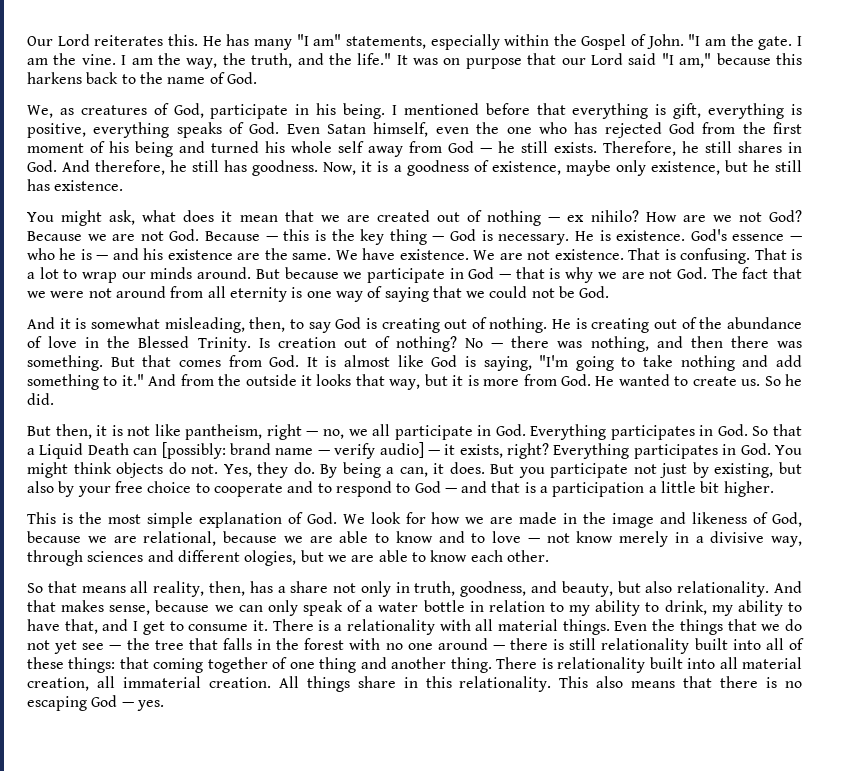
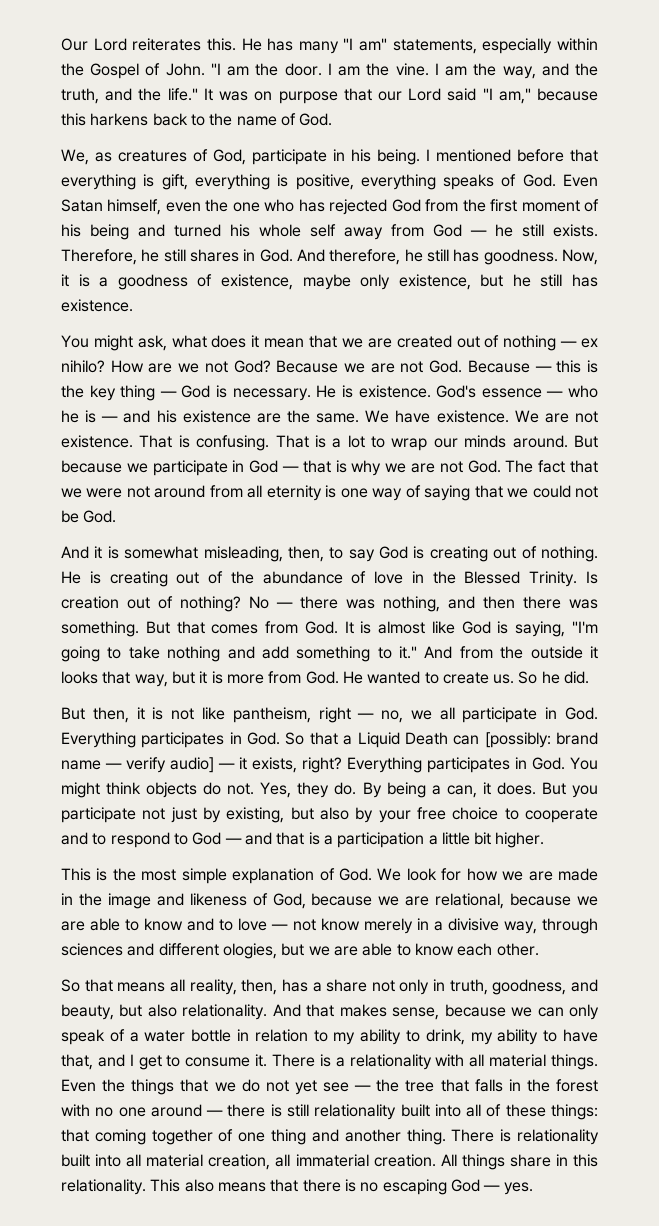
[758,36,793,50] gate. -> [284,63,322,76] door.
(218, 63) none -> [541,63,569,76] and

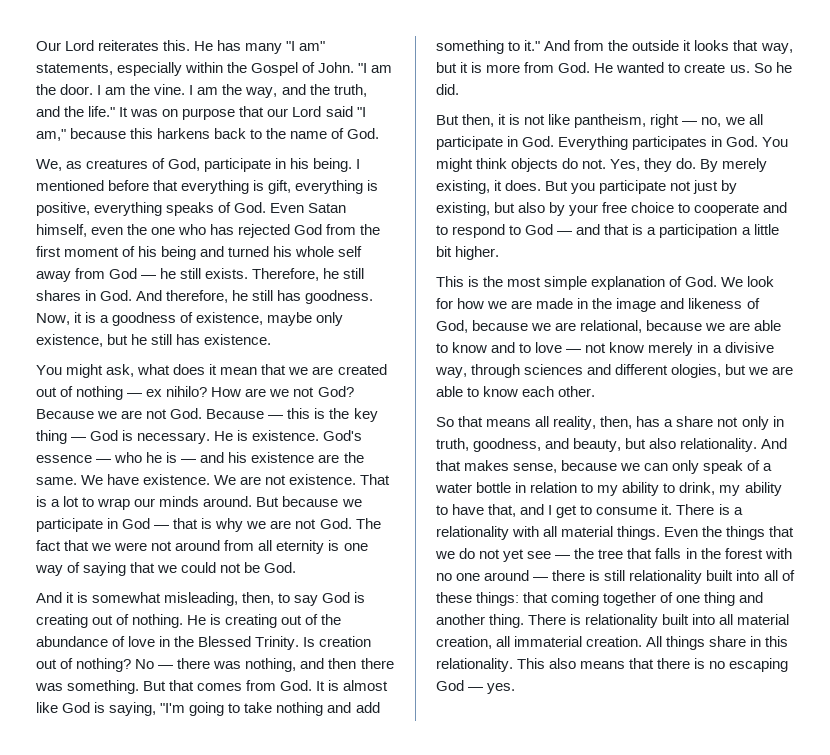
[196,435,326,451] confusing. That is -> (47, 501) none
[285,732,599,748] [61,757,565,773] So that a Liquid Death can [possibly: brand name — verify audio] — it exists, right? Everything participates in God. -> (759, 141) none
[386,782,477,798] being a can, -> [722,158,768,172] [436,180,490,194] merely existing,

